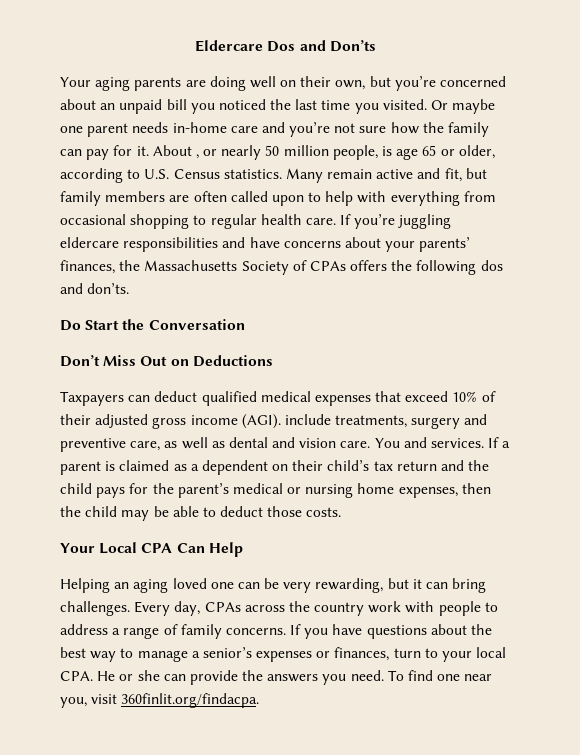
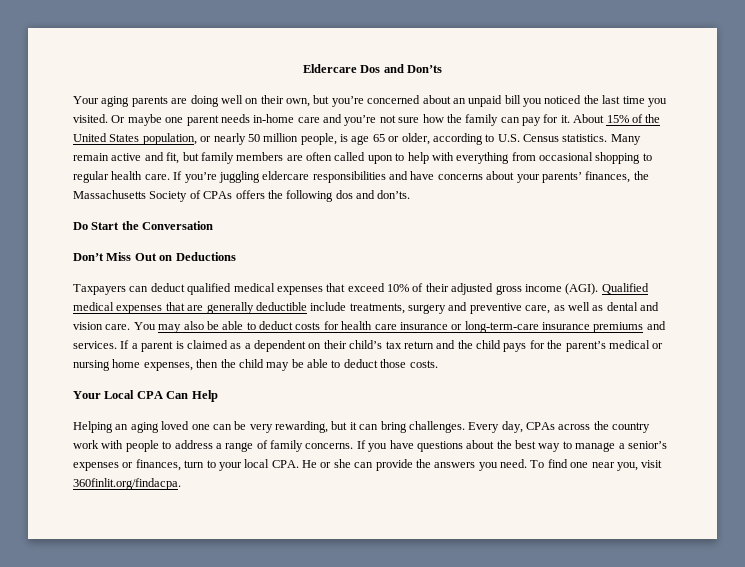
[195,154,199,159] , -> [606,114,661,123] [73,133,197,145] 15% of the United States population,
(281, 421) none -> [601,283,649,294] [73,302,307,314] Qualified medical expenses that are generally deductible
(400, 443) none -> [158,321,644,333] may also be able to deduct costs for health care insurance or long-term-care insurance premiums

